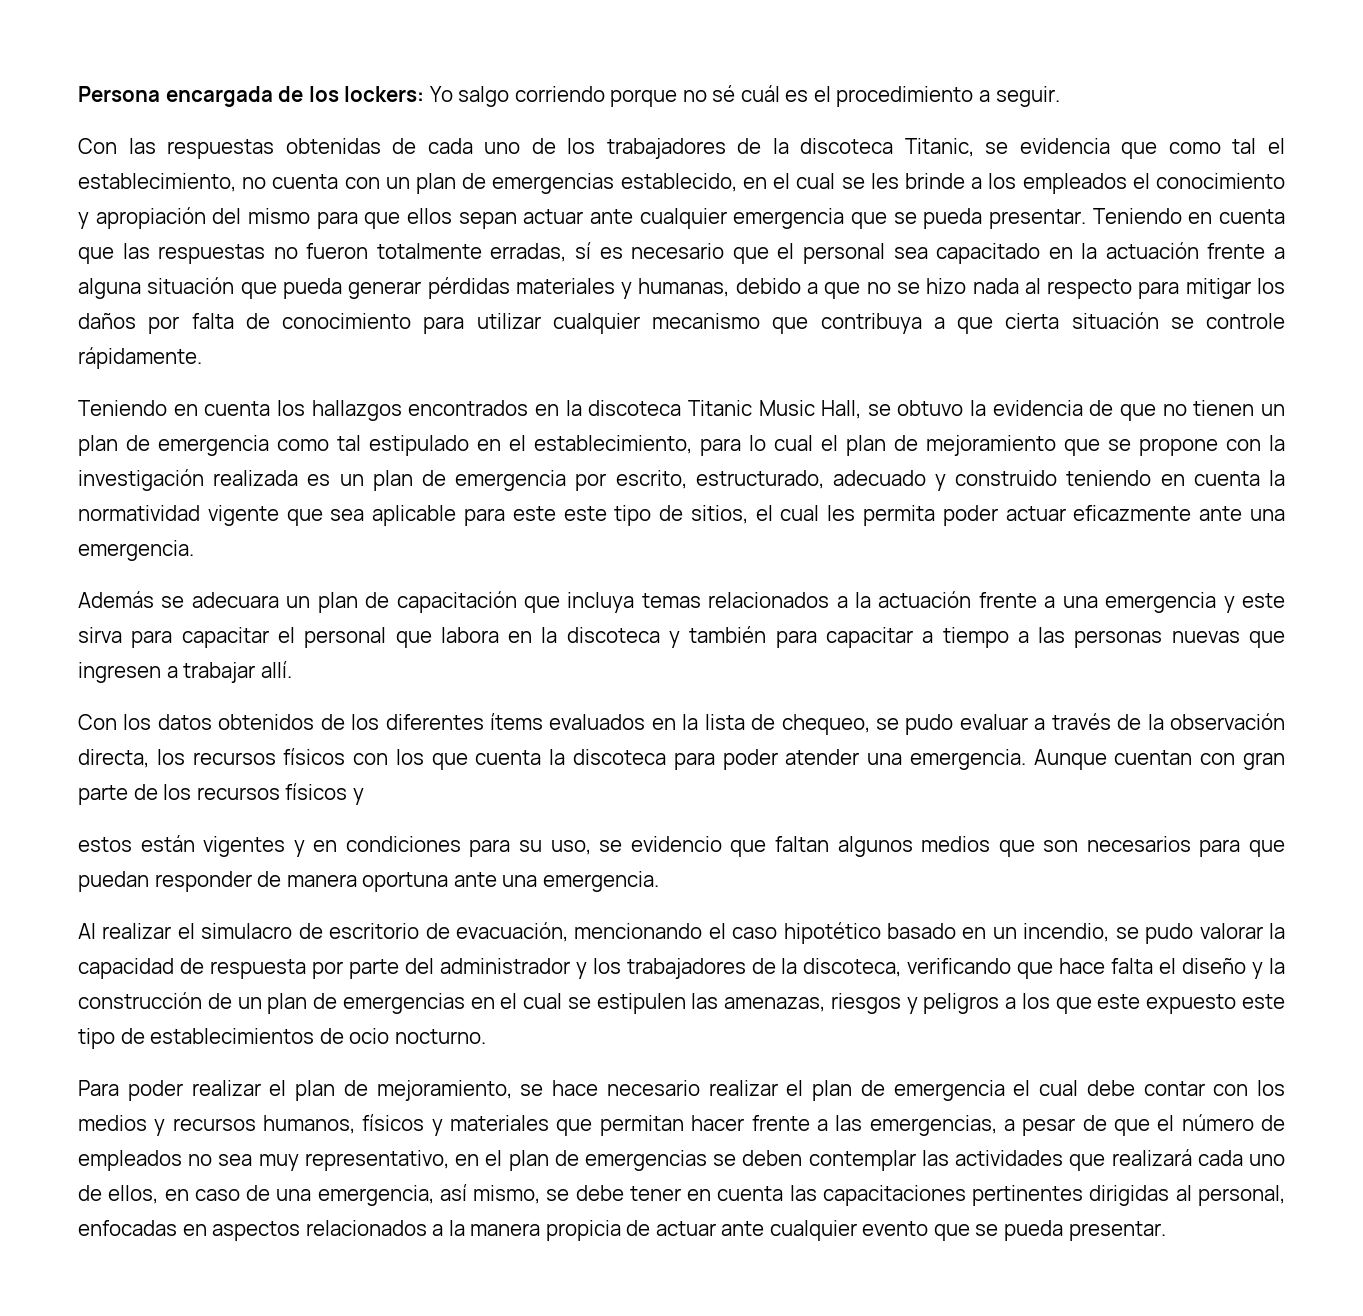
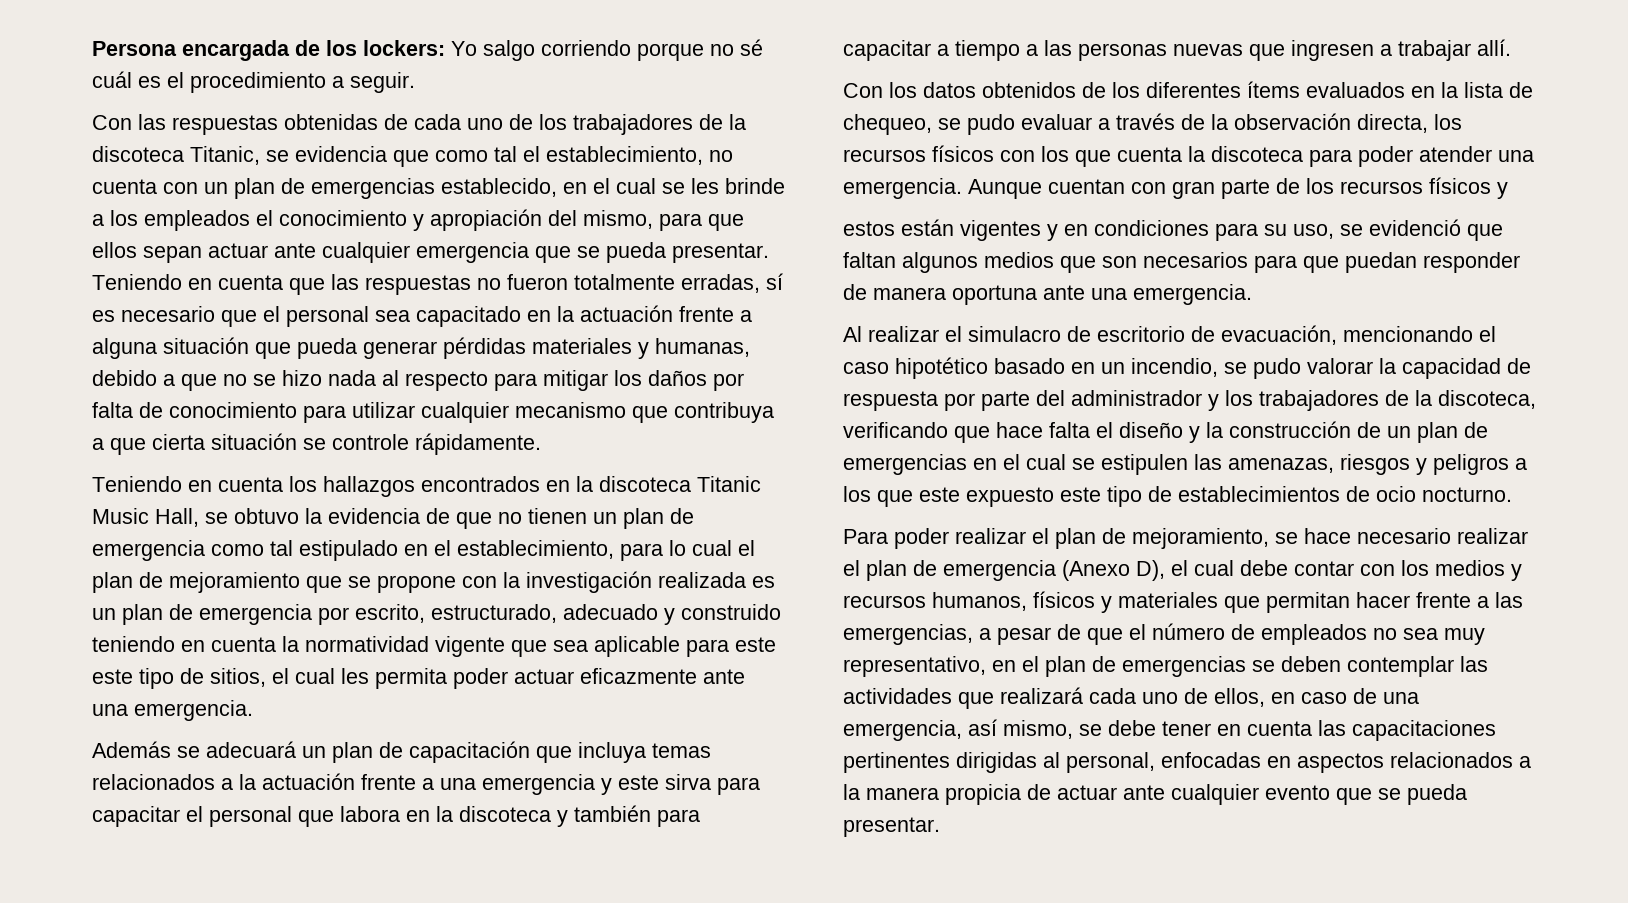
[248,208,310,224] mismo -> [583,210,653,229] mismo,
[191,592,279,608] adecuara -> [206,741,296,758] adecuará
[630,836,722,852] evidencio -> [1369,219,1461,236] evidenció
(1005, 1090) none -> [1062,560,1165,581] (Anexo D),

